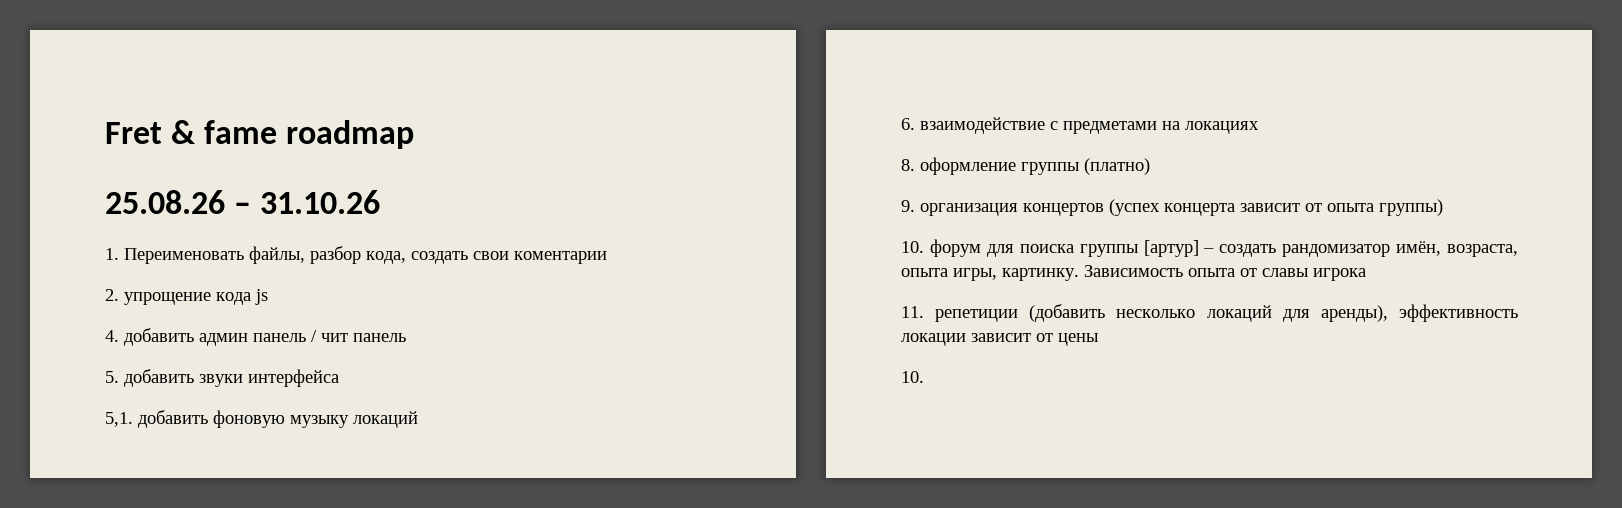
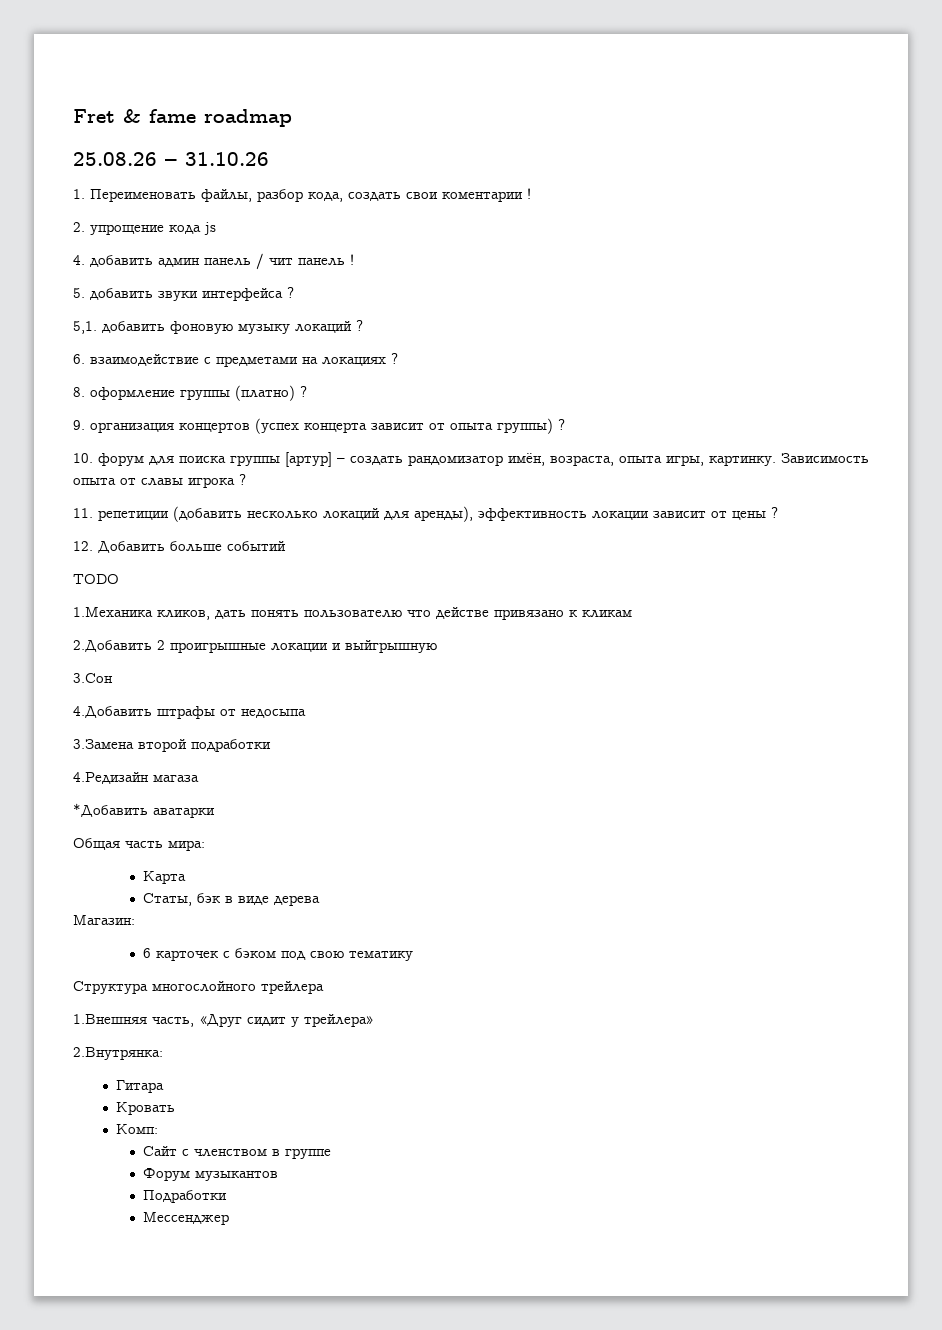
(607, 257) none -> [527,188,531,199] !
(406, 337) none -> [350,254,354,265] !
(339, 378) none -> [287,287,294,298] ?
(418, 419) none -> [356,320,363,331] ?
(1259, 127) none -> [391,353,398,364] ?
(1150, 166) none -> [300,386,307,397] ?
(1443, 207) none -> [558,419,565,430] ?
(1366, 274) none -> [239,474,246,485] ?
[901,371,924,383] // 10. -> [771,507,778,518] [73,541,286,553] [73,574,119,584] [73,606,632,620] [73,640,437,653] [73,673,113,683] [73,706,306,719] [73,739,271,752] [73,772,199,784] [73,803,215,818] [73,838,205,851] [142,871,186,884] [142,893,320,906] [73,914,135,925] [142,948,413,961] [73,981,324,994] [73,1014,374,1027] [73,1047,163,1060] [115,1080,164,1093] [115,1102,175,1115] [115,1124,158,1134] [142,1146,331,1159] [142,1168,278,1181] [142,1190,227,1203] [142,1211,229,1225] ? // 12. Добавить больше событий // TODO // 1.Механика кликов, дать понять пользователю что действе привязано к кликам // 2.Добавить 2 проигрышные локации и выйгрышную // 3.Сон // 4.Добавить штрафы от недосыпа // 3.Замена второй подработки // 4.Редизайн магаза // *Добавить аватарки // Общая часть мира: // Карта // Статы, бэк в виде дерева // Магазин: // 6 карточек с бэком под свою тематику // Структура многослойного трейлера // 1.Внешняя часть, «Друг сидит у трейлера» // 2.Внутрянка: // Гитара // Кровать // Комп: // Сайт с членством в группе // Форум музыкантов // Подработки // Мессенджер

